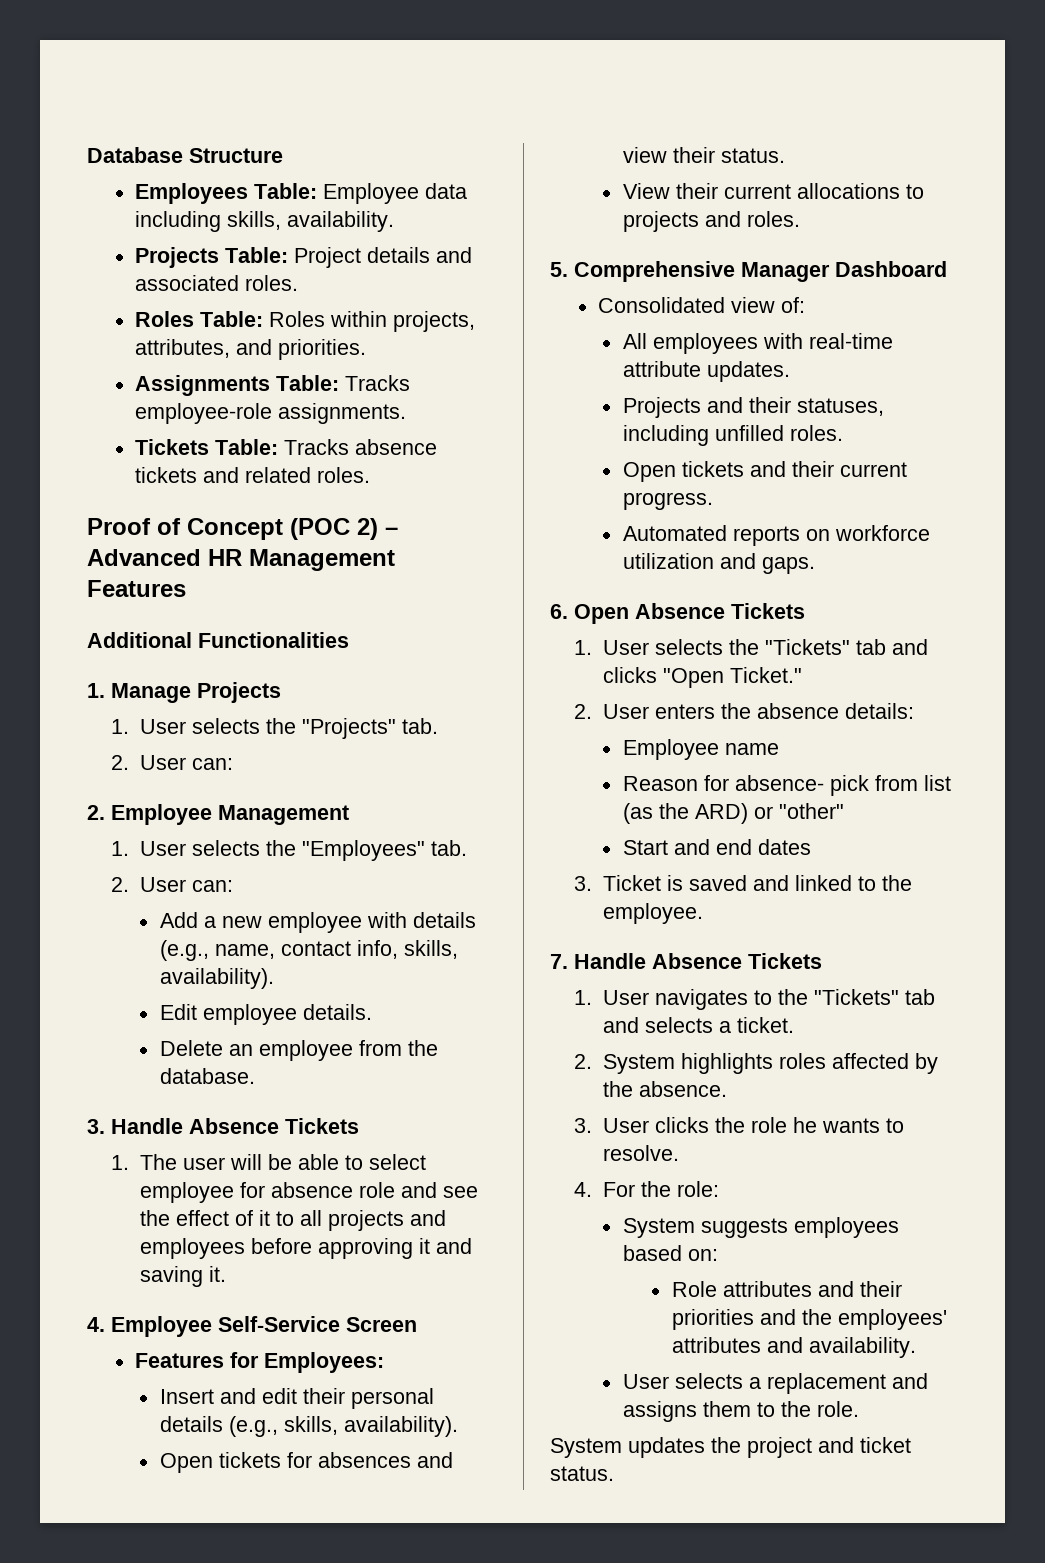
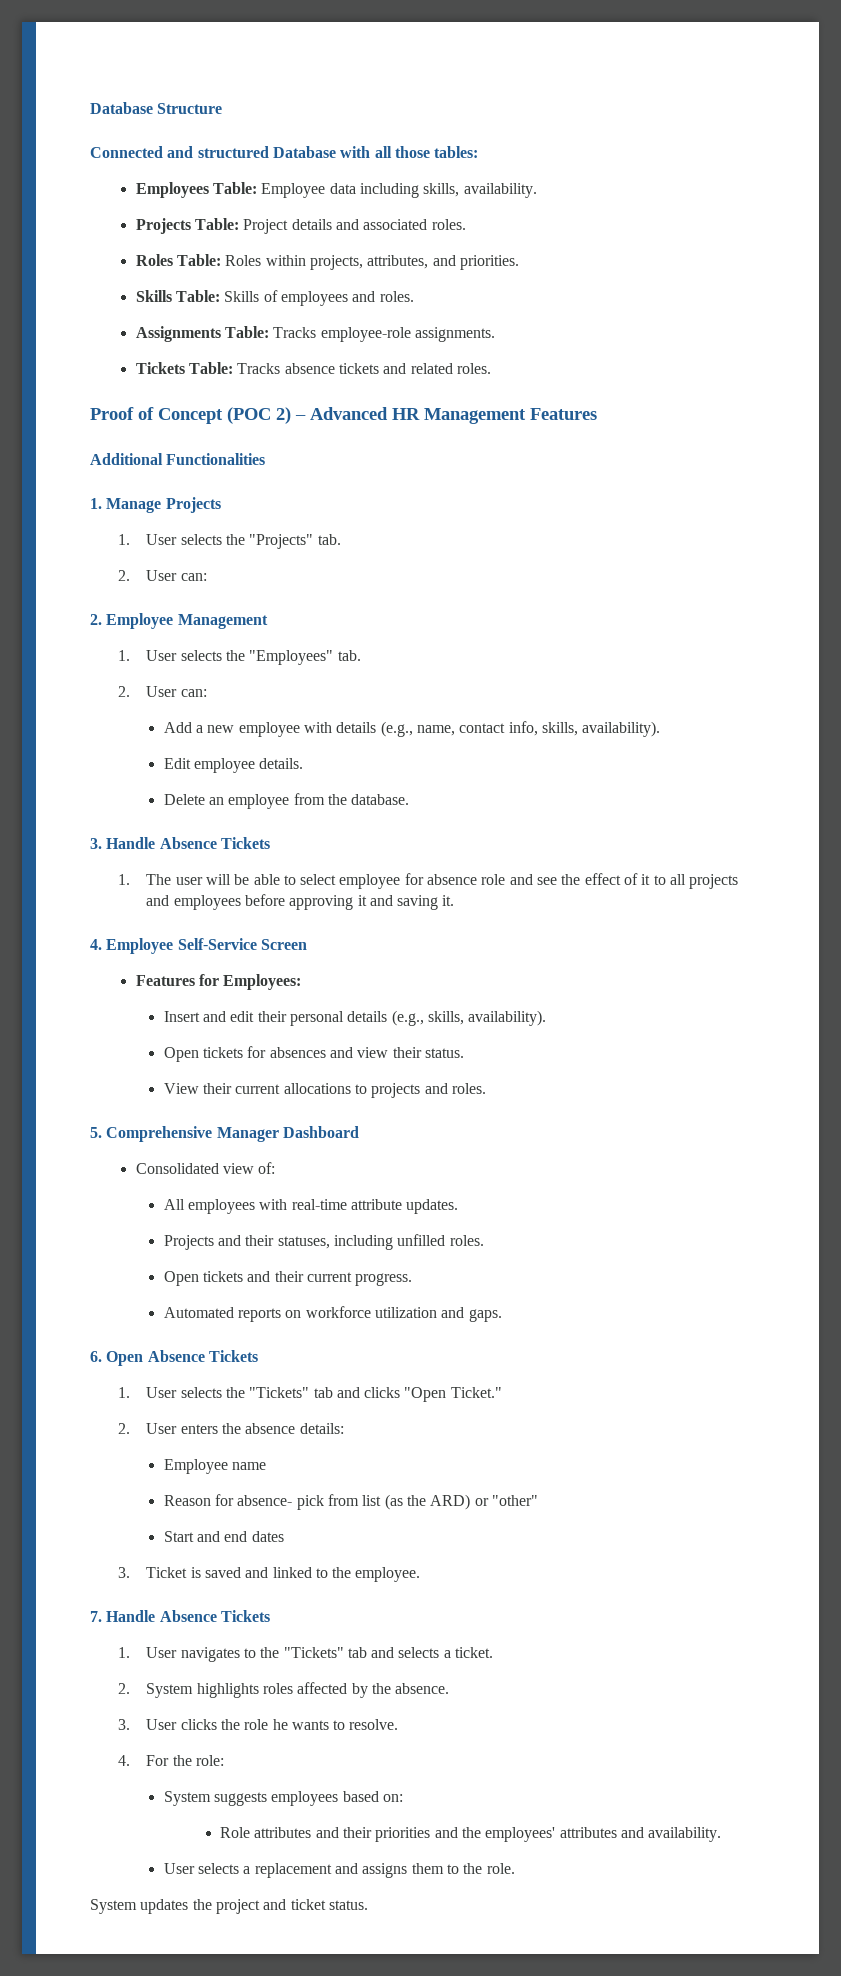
(283, 155) none -> [90,146,479,158] // Connected and structured Database with all those tables:
(367, 349) none -> [135,290,414,306] // Skills Table: Skills of employees and roles.

